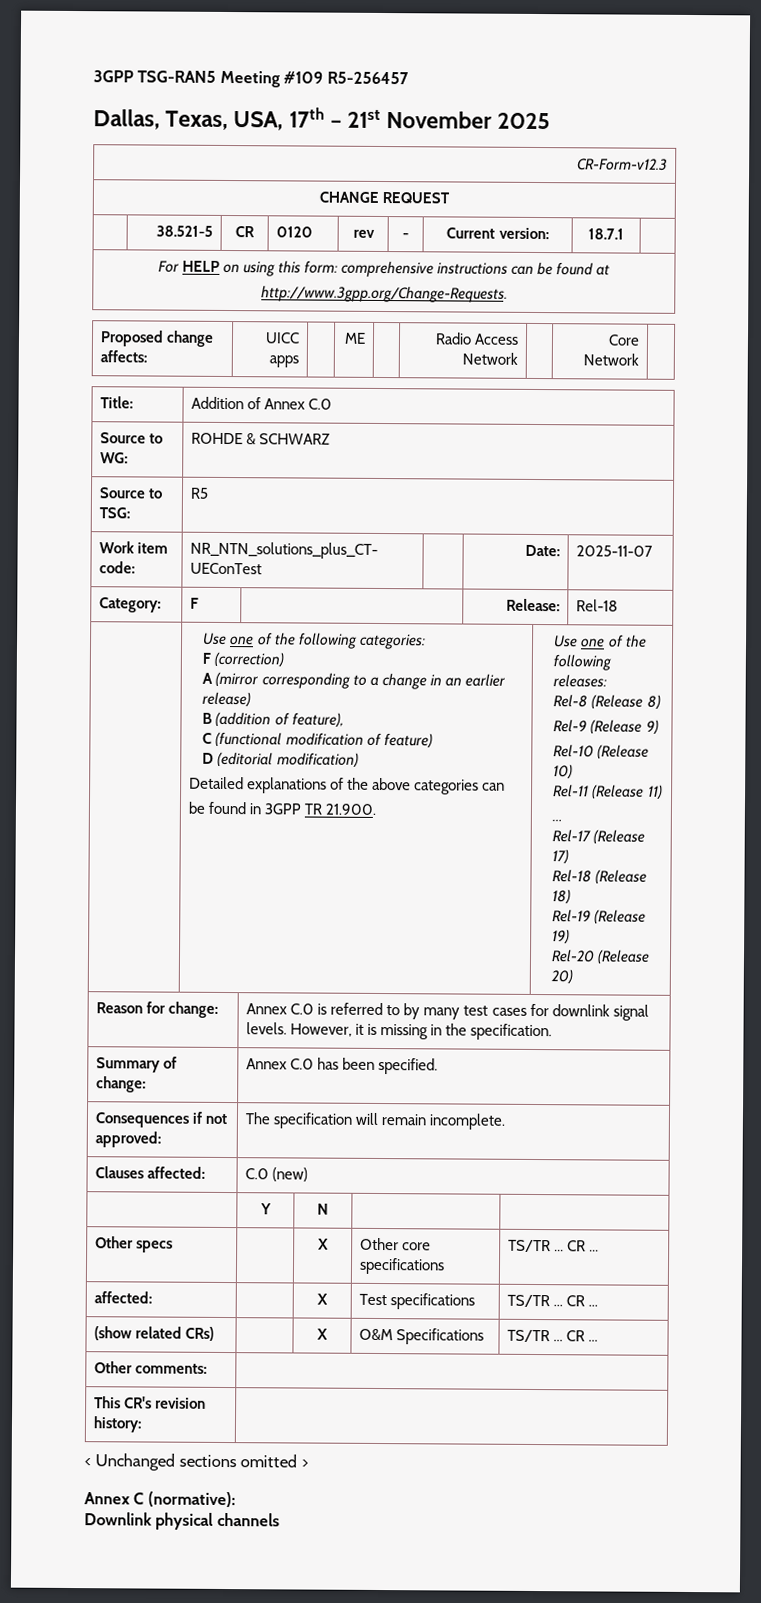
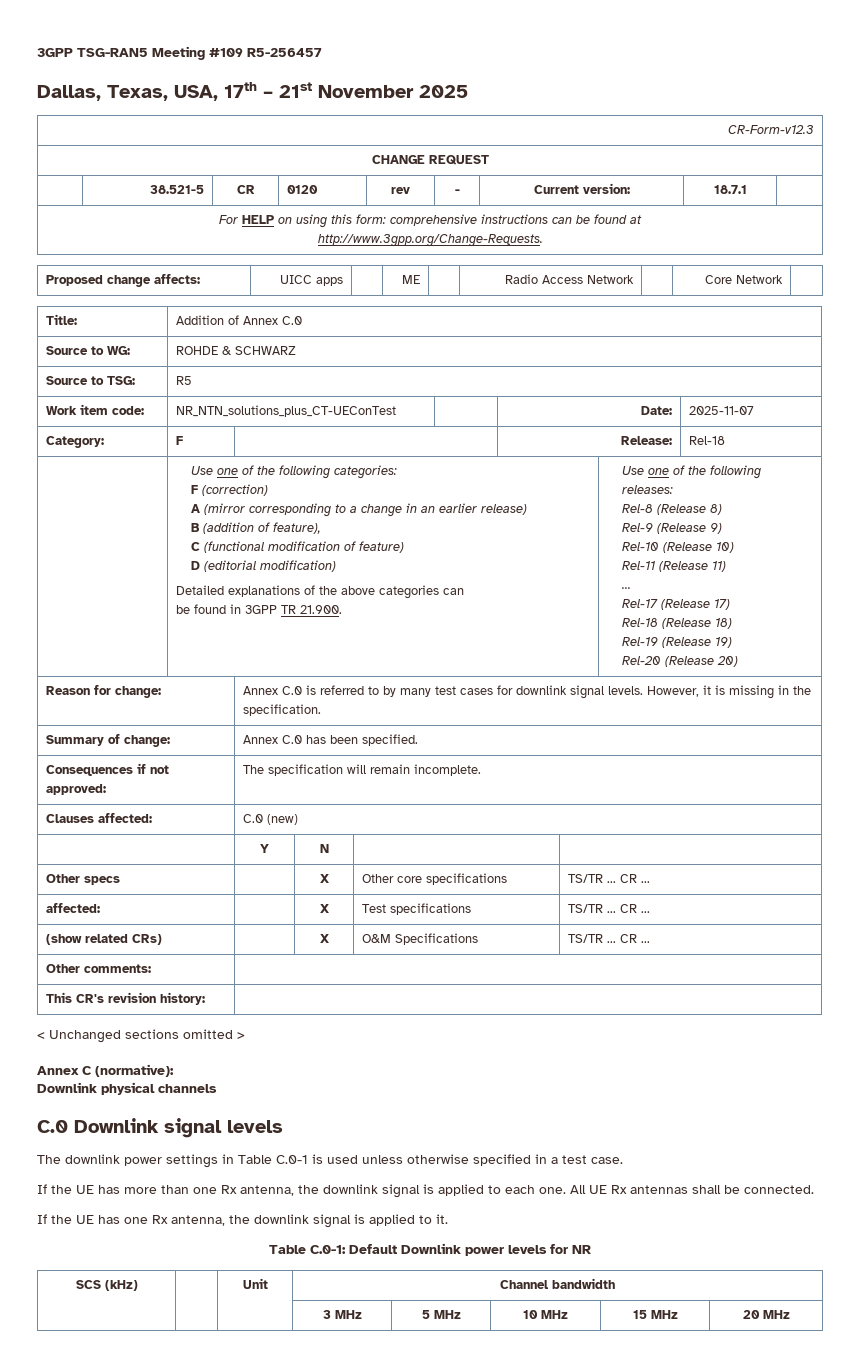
(280, 1519) none -> [37,1118,283,1138] [37,1154,623,1168] [37,1184,814,1198] [37,1214,448,1228] [269,1243,591,1256] [75,1280,138,1291] [242,1278,268,1289] [500,1278,615,1289] [322,1310,362,1319] [421,1310,461,1319] [523,1310,568,1319] [632,1310,678,1319] [742,1310,790,1319] // C.0 Downlink signal levels // The downlink power settings in Table C.0-1 is used unless otherwise specified in a test case. // If the UE has more than one Rx antenna, the downlink signal is applied to each one. All UE Rx antennas shall be connected. // If the UE has one Rx antenna, the downlink signal is applied to it. // Table C.0-1: Default Downlink power levels for NR // SCS (kHz) | | Unit | Channel bandwidth // | | | 3 MHz | 5 MHz | 10 MHz | 15 MHz | 20 MHz

